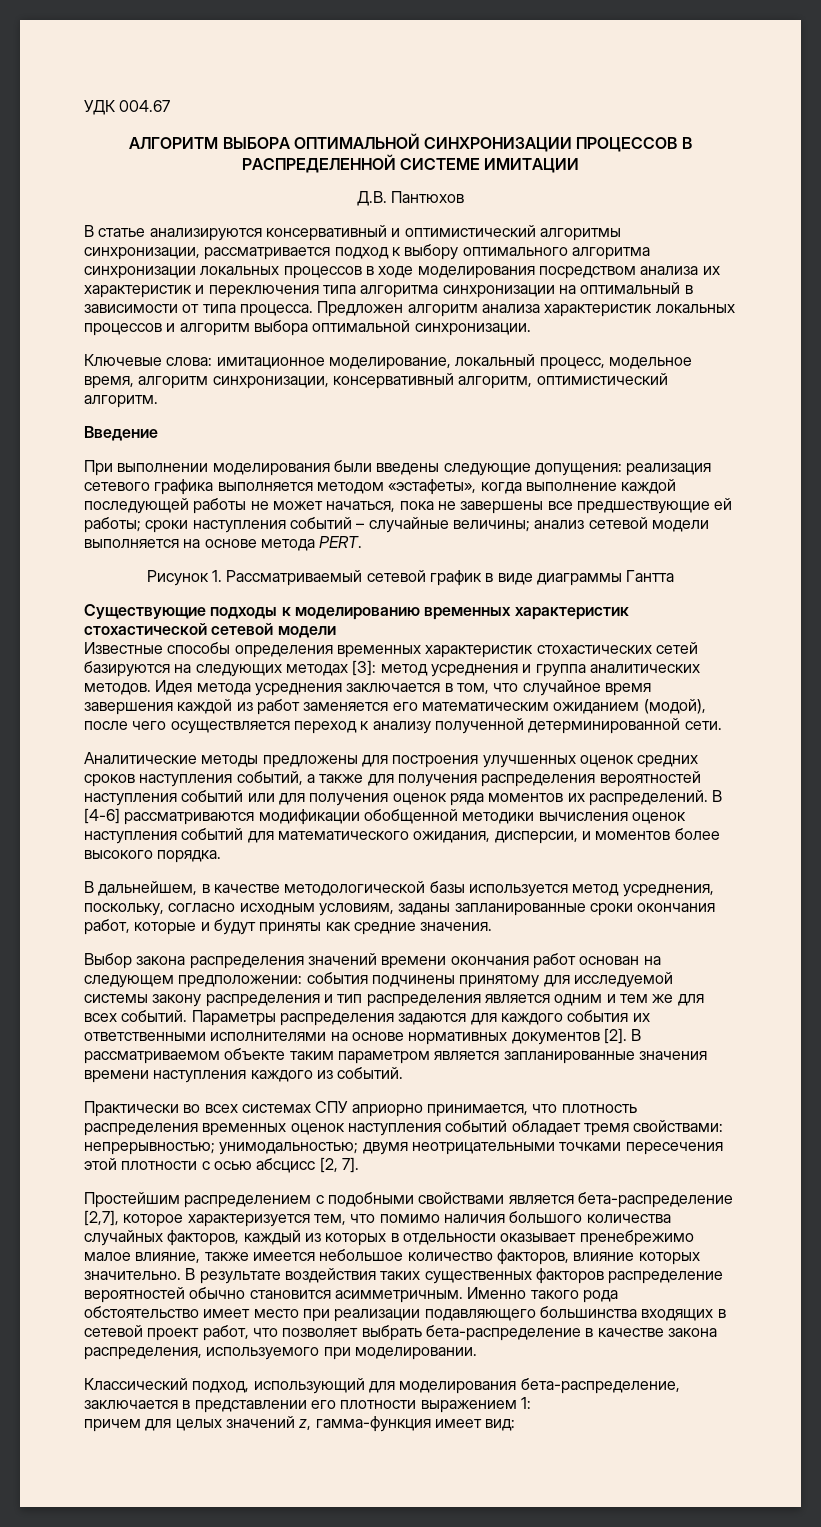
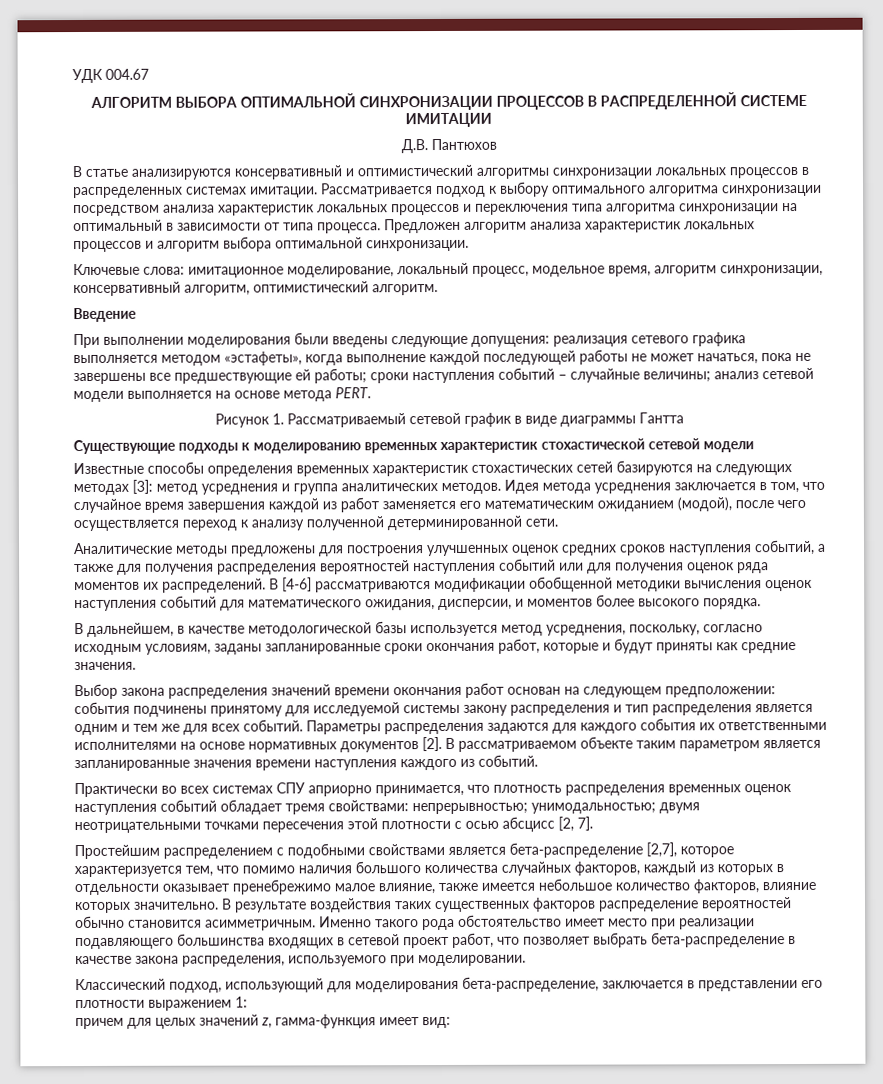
[84,247,331,260] синхронизации, рассматривается -> [552,166,809,179] [73,183,433,199] синхронизации локальных процессов в распределенных системах имитации. Рассматривается
[200,266,720,279] [84,285,192,298] локальных процессов в ходе моделирования посредством анализа их характеристик -> [73,203,460,217] посредством анализа характеристик локальных процессов

